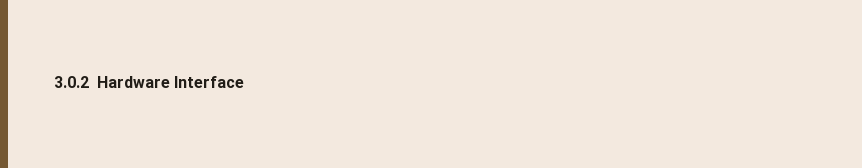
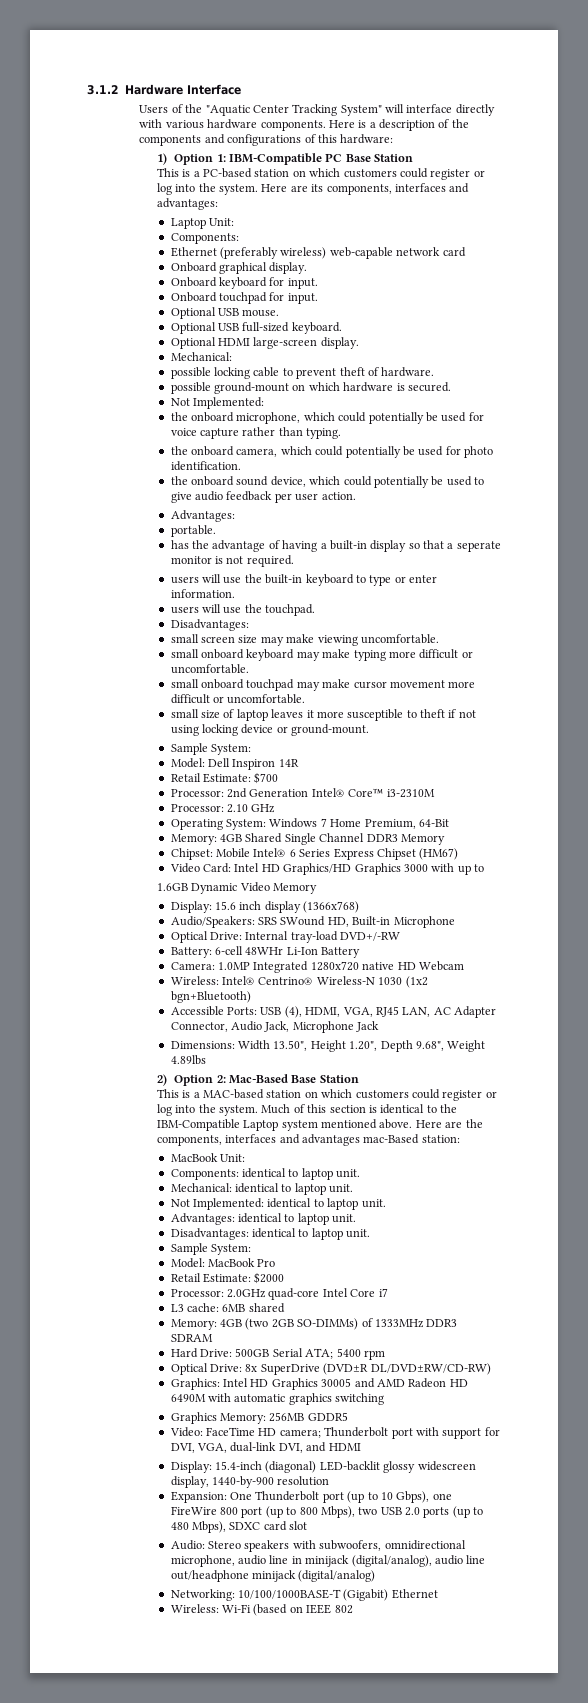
[54,76,89,88] 3.0.2 -> [87,85,119,95] 3.1.2
(244, 82) none -> [139,104,495,116] [139,119,469,131] [139,134,394,146] [156,153,414,165] [156,168,485,180] [156,183,470,195] [156,198,218,210] [170,218,235,229] [170,233,239,244] [170,247,466,259] [170,262,308,274] [170,277,318,289] [170,292,318,304] [170,307,280,319] [170,322,342,334] [170,337,359,349] [170,352,232,361] [170,367,435,379] [170,382,451,394] [170,397,265,409] [170,412,484,424] [170,427,342,439] [170,446,494,458] [170,461,241,471] [170,476,485,488] [170,491,356,503] [170,510,235,522] [170,525,216,537] [170,540,501,552] [170,555,294,567] [170,574,438,586] [170,589,235,598] [170,604,316,616] [170,619,249,631] [170,634,439,646] [170,649,473,661] [170,664,249,674] [170,679,476,691] [170,694,306,704] [170,709,476,721] [170,724,370,736] [170,743,252,755] [170,758,299,770] [170,772,279,784] [170,788,435,798] [170,804,276,813] [170,818,449,830] [170,833,445,845] [170,848,459,860] [169,863,485,875] [156,882,318,894] [170,901,360,913] [170,916,455,928] [170,931,401,943] [170,946,361,958] [170,961,464,973] [170,976,428,988] [170,991,251,1003] [170,1006,497,1018] [170,1021,380,1033] [170,1040,486,1052] [170,1055,206,1065] [156,1074,359,1086] [156,1089,497,1101] [156,1104,458,1116] [156,1119,483,1131] [156,1134,460,1146] [170,1153,246,1162] [170,1168,361,1180] [170,1183,354,1195] [170,1198,386,1210] [170,1213,357,1225] [170,1228,371,1240] [170,1243,252,1255] [170,1258,276,1268] [170,1272,285,1284] [170,1288,388,1300] [170,1303,285,1313] [170,1318,458,1330] [170,1334,213,1342] [170,1348,385,1360] [170,1363,491,1375] [170,1378,468,1390] [170,1393,385,1405] [170,1412,348,1424] [169,1427,500,1439] [170,1442,361,1453] [170,1461,476,1473] [170,1476,330,1488] [170,1491,452,1503] [170,1506,484,1518] [170,1521,308,1533] [170,1540,466,1552] [170,1555,486,1567] [170,1570,376,1582] [170,1589,438,1601] [170,1604,353,1616] // Users of the "Aquatic Center Tracking System" will interface directly with various hardware components. Here is a description of the components and configurations of this hardware: // 1) Option 1: IBM-Compatible PC Base Station // This is a PC-based station on which customers could register or log into the system. Here are its components, interfaces and advantages: // Laptop Unit: // Components: // Ethernet (preferably wireless) web-capable network card // Onboard graphical display. // Onboard keyboard for input. // Onboard touchpad for input. // Optional USB mouse. // Optional USB full-sized keyboard. // Optional HDMI large-screen display. // Mechanical: // possible locking cable to prevent theft of hardware. // possible ground-mount on which hardware is secured. // Not Implemented: // the onboard microphone, which could potentially be used for voice capture rather than typing. // the onboard camera, which could potentially be used for photo identification. // the onboard sound device, which could potentially be used to give audio feedback per user action. // Advantages: // portable. // has the advantage of having a built-in display so that a seperate monitor is not required. // users will use the built-in keyboard to type or enter information. // users will use the touchpad. // Disadvantages: // small screen size may make viewing uncomfortable. // small onboard keyboard may make typing more difficult or uncomfortable. // small onboard touchpad may make cursor movement more difficult or uncomfortable. // small size of laptop leaves it more susceptible to theft if not using locking device or ground-mount. // Sample System: // Model: Dell Inspiron 14R // Retail Estimate: $700 // Processor: 2nd Generation Intel® Core™ i3-2310M // Processor: 2.10 GHz // Operating System: Windows 7 Home Premium, 64-Bit // Memory: 4GB Shared Single Channel DDR3 Memory // Chipset: Mobile Intel® 6 Series Express Chipset (HM67) // Video Card: Intel HD Graphics/HD Graphics 3000 with up to // 1.6GB Dynamic Video Memory // Display: 15.6 inch display (1366x768) // Audio/Speakers: SRS SWound HD, Built-in Microphone // Optical Drive: Internal tray-load DVD+/-RW // Battery: 6-cell 48WHr Li-Ion Battery // Camera: 1.0MP Integrated 1280x720 native HD Webcam // Wireless: Intel® Centrino® Wireless-N 1030 (1x2 bgn+Bluetooth) // Accessible Ports: USB (4), HDMI, VGA, RJ45 LAN, AC Adapter Connector, Audio Jack, Microphone Jack // Dimensions: Width 13.50", Height 1.20", Depth 9.68", Weight 4.89lbs // 2) Option 2: Mac-Based Base Station // This is a MAC-based station on which customers could register or log into the system. Much of this section is identical to the IBM-Compatible Laptop system mentioned above. Here are the components, interfaces and advantages mac-Based station: // MacBook Unit: // Components: identical to laptop unit. // Mechanical: identical to laptop unit. // Not Implemented: identical to laptop unit. // Advantages: identical to laptop unit. // Disadvantages: identical to laptop unit. // Sample System: // Model: MacBook Pro // Retail Estimate: $2000 // Processor: 2.0GHz quad-core Intel Core i7 // L3 cache: 6MB shared // Memory: 4GB (two 2GB SO-DIMMs) of 1333MHz DDR3 SDRAM // Hard Drive: 500GB Serial ATA; 5400 rpm // Optical Drive: 8x SuperDrive (DVD±R DL/DVD±RW/CD-RW) // Graphics: Intel HD Graphics 30005 and AMD Radeon HD 6490M with automatic graphics switching // Graphics Memory: 256MB GDDR5 // Video: FaceTime HD camera; Thunderbolt port with support for DVI, VGA, dual-link DVI, and HDMI // Display: 15.4-inch (diagonal) LED-backlit glossy widescreen display, 1440-by-900 resolution // Expansion: One Thunderbolt port (up to 10 Gbps), one FireWire 800 port (up to 800 Mbps), two USB 2.0 ports (up to 480 Mbps), SDXC card slot // Audio: Stereo speakers with subwoofers, omnidirectional microphone, audio line in minijack (digital/analog), audio line out/headphone minijack (digital/analog) // Networking: 10/100/1000BASE-T (Gigabit) Ethernet // Wireless: Wi-Fi (based on IEEE 802

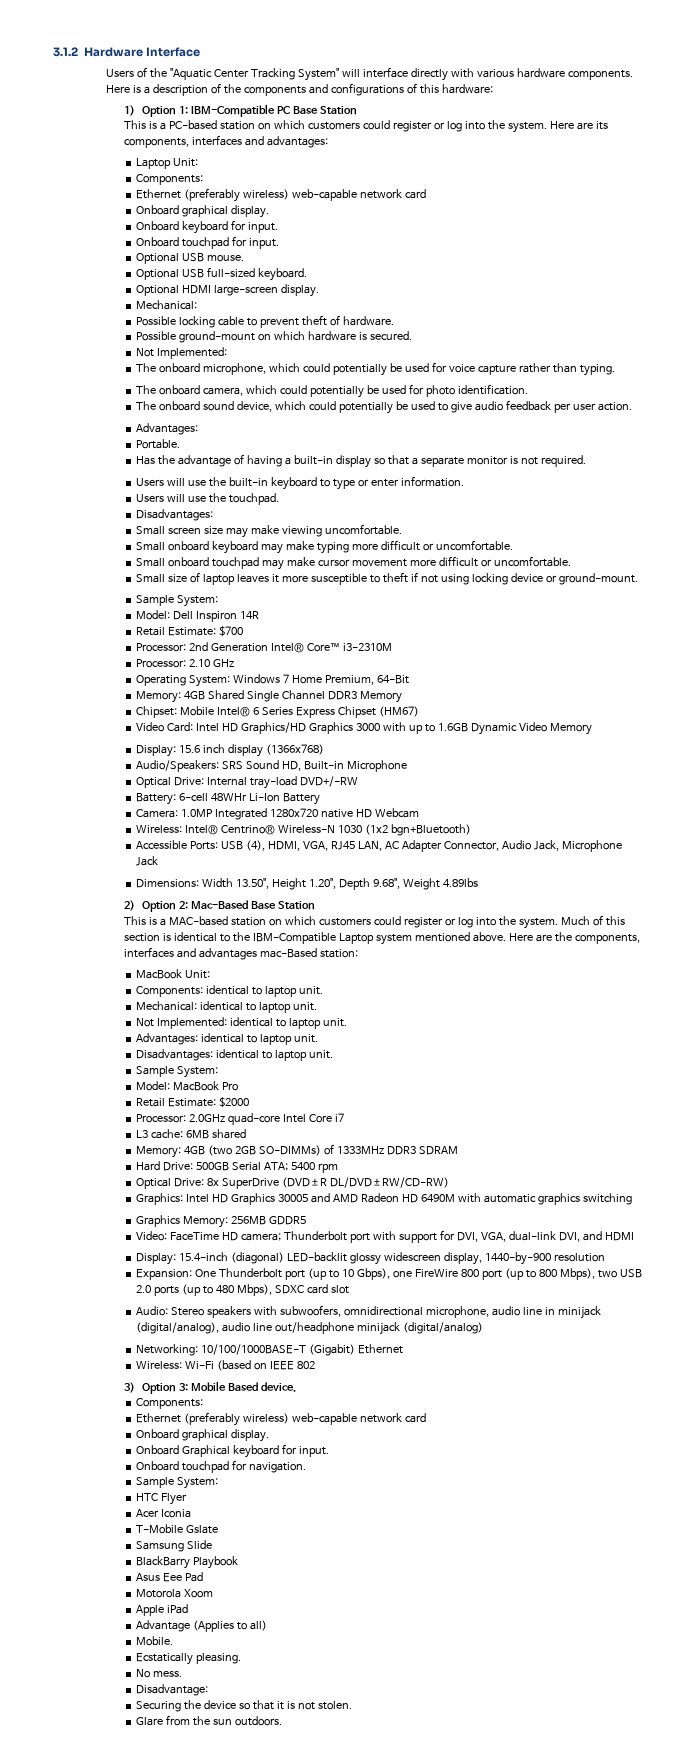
[170,367,211,379] possible -> [136,316,177,326] Possible
[170,382,211,394] possible -> [136,331,177,341] Possible
[170,412,188,421] the -> [136,363,157,372] The
[170,446,188,455] the -> [136,385,157,394] The
[170,476,188,485] the -> [136,401,157,410] The
[170,525,216,537] [170,540,189,549] portable. // has -> [136,439,181,449] [136,456,156,465] Portable. // Has
[456,541,501,552] seperate -> [420,457,464,467] separate
[170,576,199,584] users -> [136,478,165,486] Users
[170,606,199,614] users -> [136,494,165,502] Users
[170,634,199,643] small -> [136,526,166,535] Small
[170,649,199,658] small -> [136,542,166,551] Small
[170,679,199,688] small -> [136,558,166,567] Small
[170,709,199,718] small -> [136,574,166,583] Small
(485, 868) // -> (435, 728) none
[280,916,326,926] SWound -> [246,760,280,770] Sound
(353, 1609) none -> [124,1381,296,1394] [136,1398,204,1409] [136,1412,427,1426] [136,1429,270,1442] [136,1444,330,1458] [136,1460,307,1473] [136,1477,219,1489] [136,1493,188,1505] [136,1509,192,1518] [136,1524,219,1534] [136,1540,213,1552] [136,1556,239,1569] [136,1572,204,1582] [136,1589,214,1598] [136,1604,189,1616] [136,1620,268,1632] [136,1636,174,1646] [136,1653,242,1665] [136,1669,183,1678] [136,1684,209,1696] [136,1700,352,1712] [136,1715,283,1726] // 3) Option 3: Mobile Based device. // Components: // Ethernet (preferably wireless) web-capable network card // Onboard graphical display. // Onboard Graphical keyboard for input. // Onboard touchpad for navigation. // Sample System: // HTC Flyer // Acer Iconia // T-Mobile Gslate // Samsung Slide // BlackBarry Playbook // Asus Eee Pad // Motorola Xoom // Apple iPad // Advantage (Applies to all) // Mobile. // Ecstatically pleasing. // No mess. // Disadvantage: // Securing the device so that it is not stolen. // Glare from the sun outdoors.

